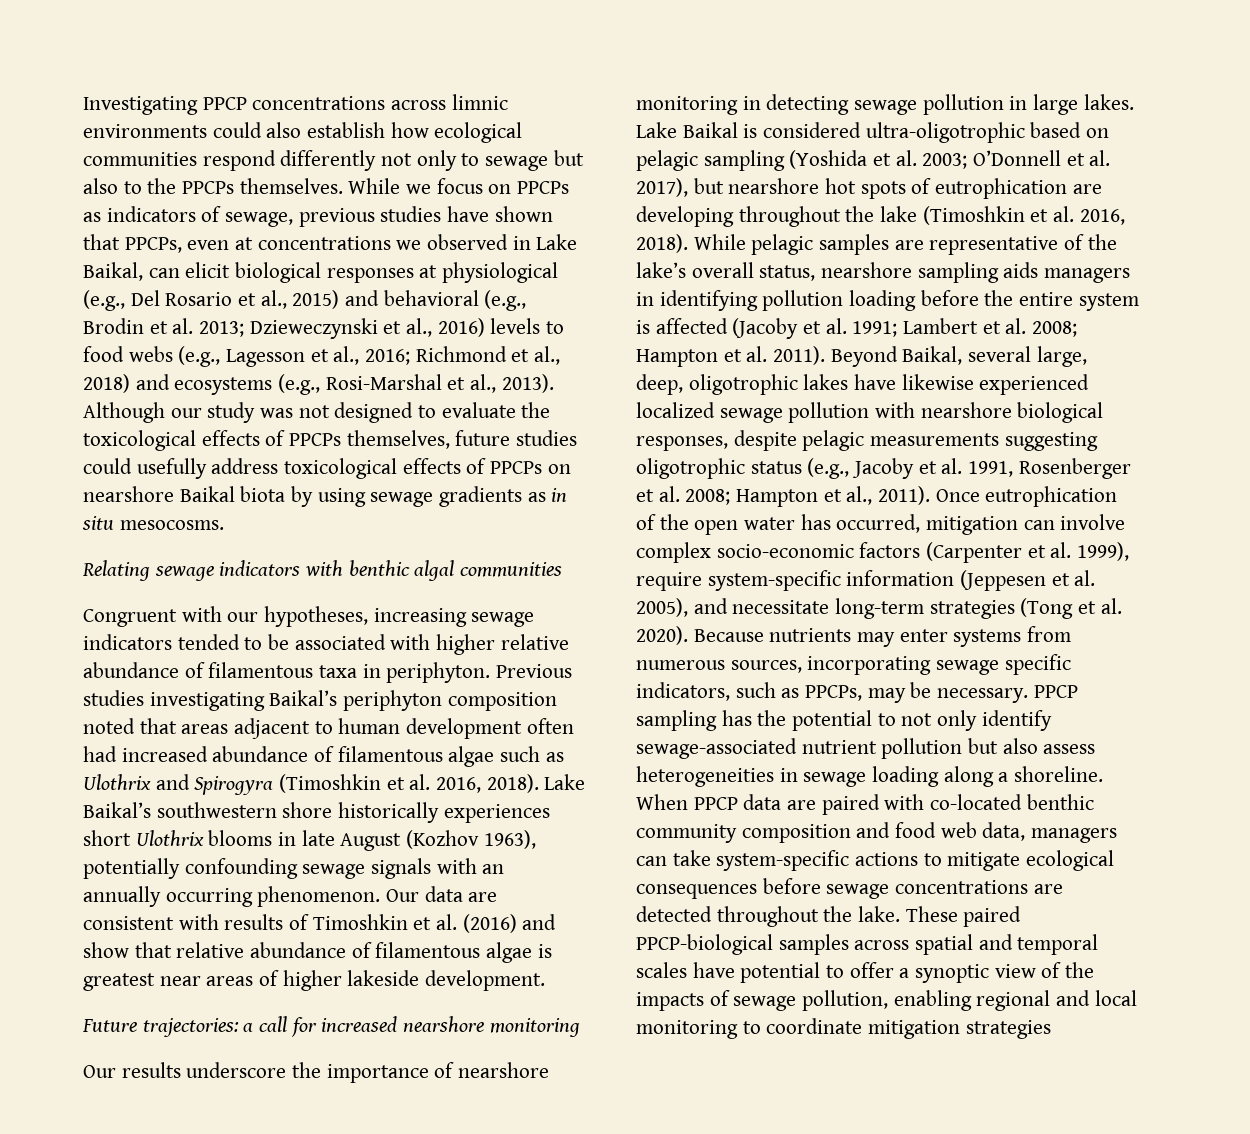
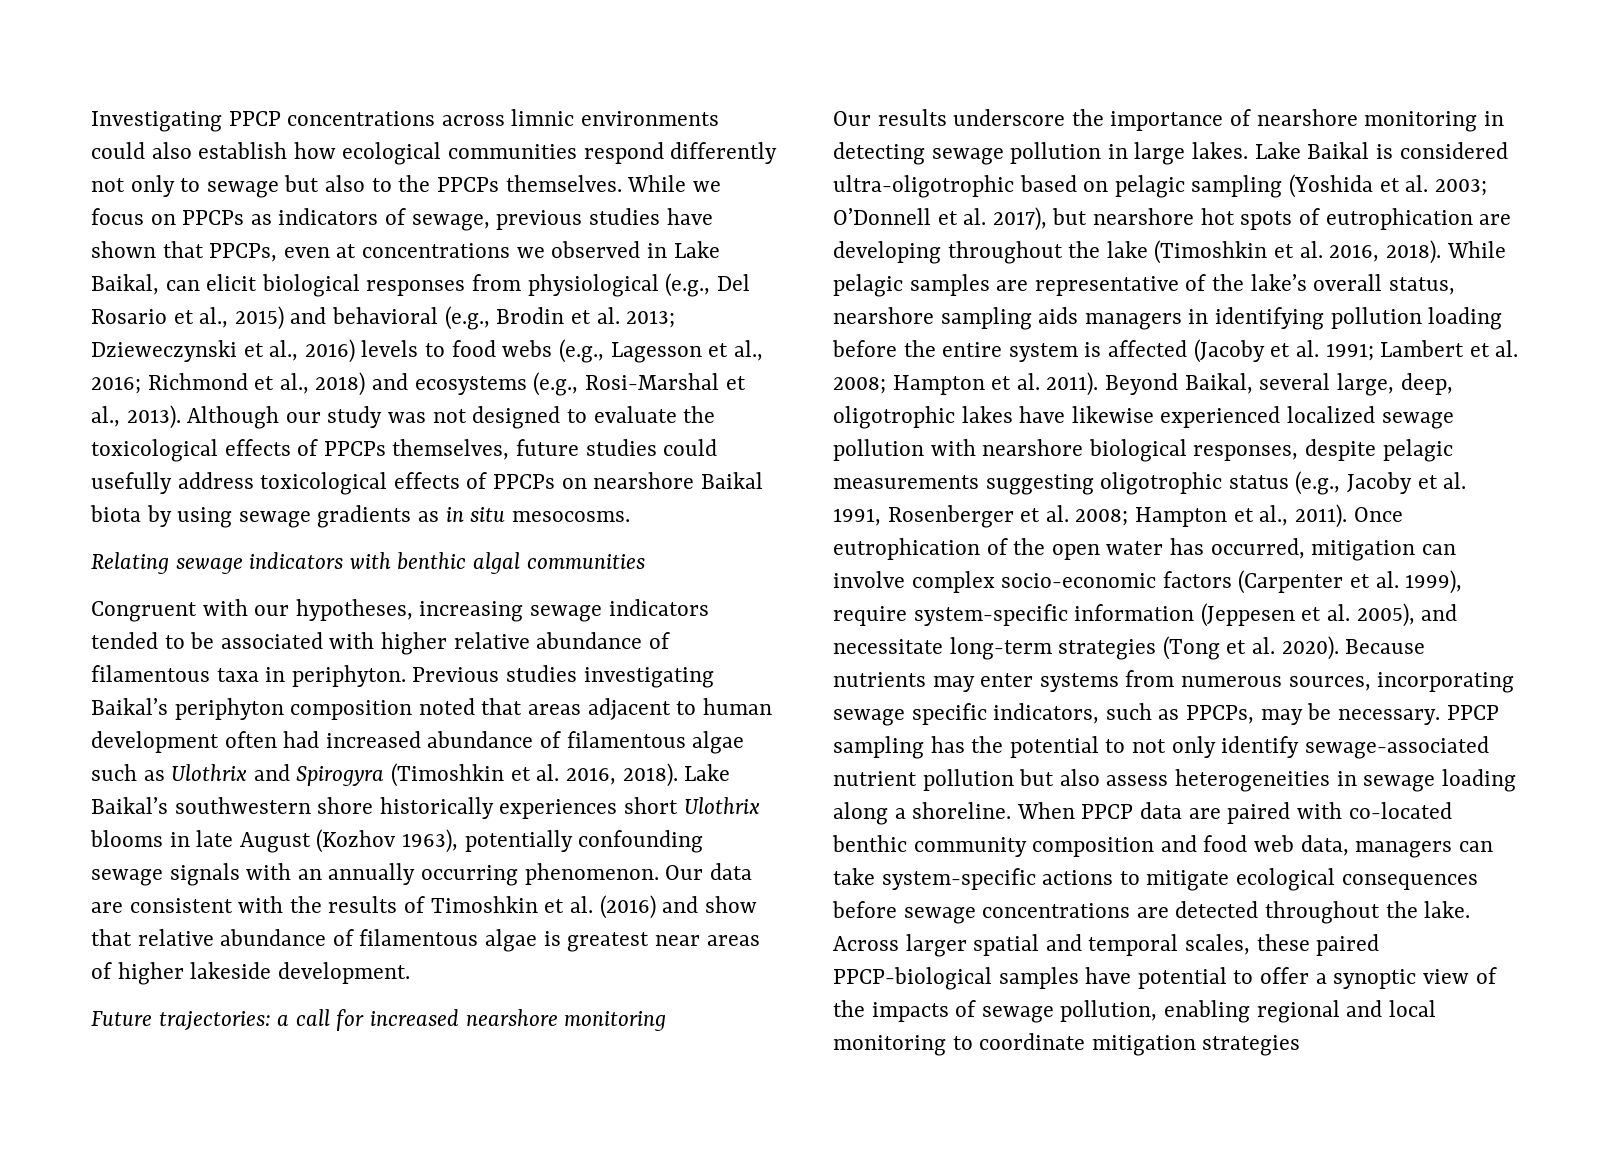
[419,265,438,278] at -> [472,274,522,291] from
(219, 922) none -> [289,896,322,913] the
[905,906,1022,927] [636,934,1099,955] [636,962,687,978] These paired PPCP-biological samples across spatial and temporal scales -> [833,934,1380,957] [833,967,1079,990] Across larger spatial and temporal scales, these paired PPCP-biological samples

